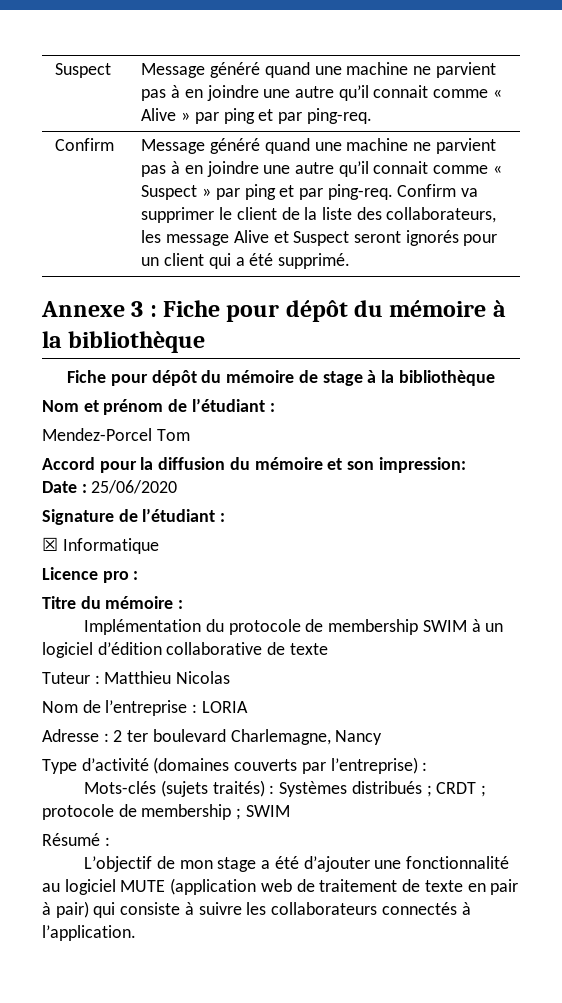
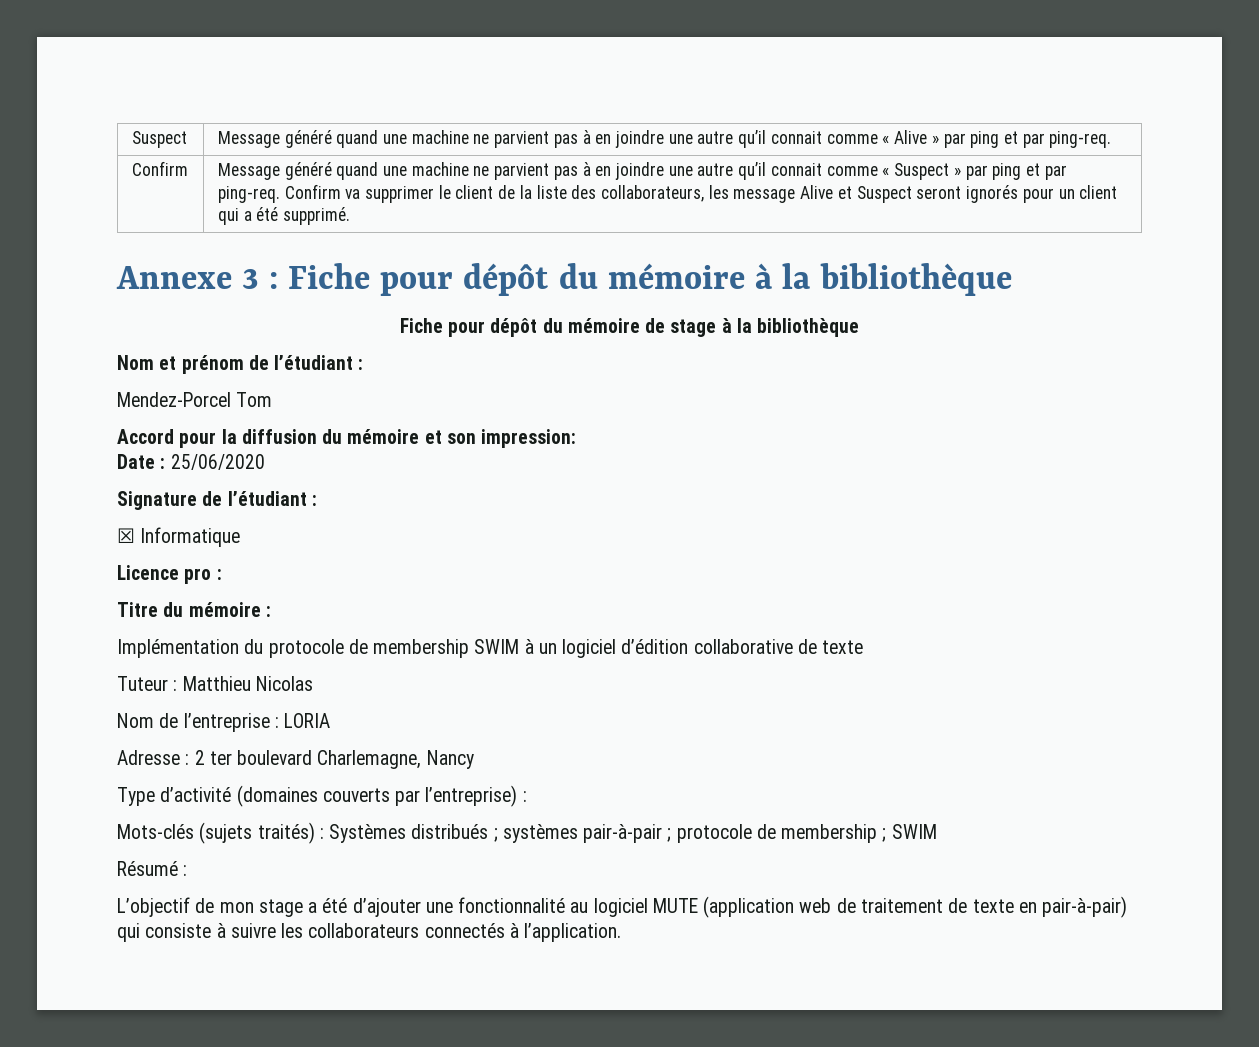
[436,782,477,794] CRDT -> [502,824,663,843] systèmes pair-à-pair
[490,879,519,895] [42,901,89,918] pair à pair) -> [1042,896,1128,918] pair-à-pair)

